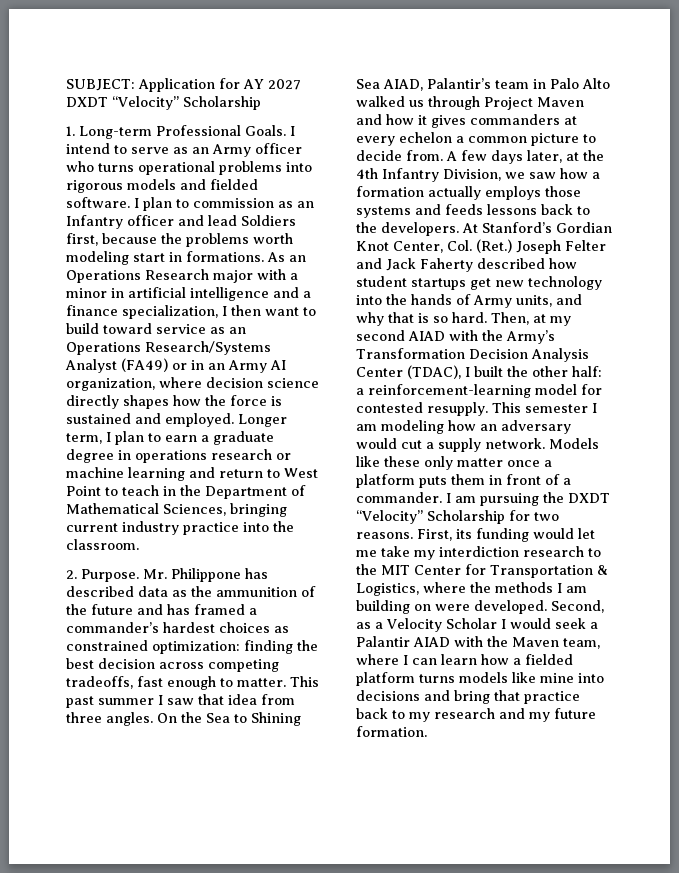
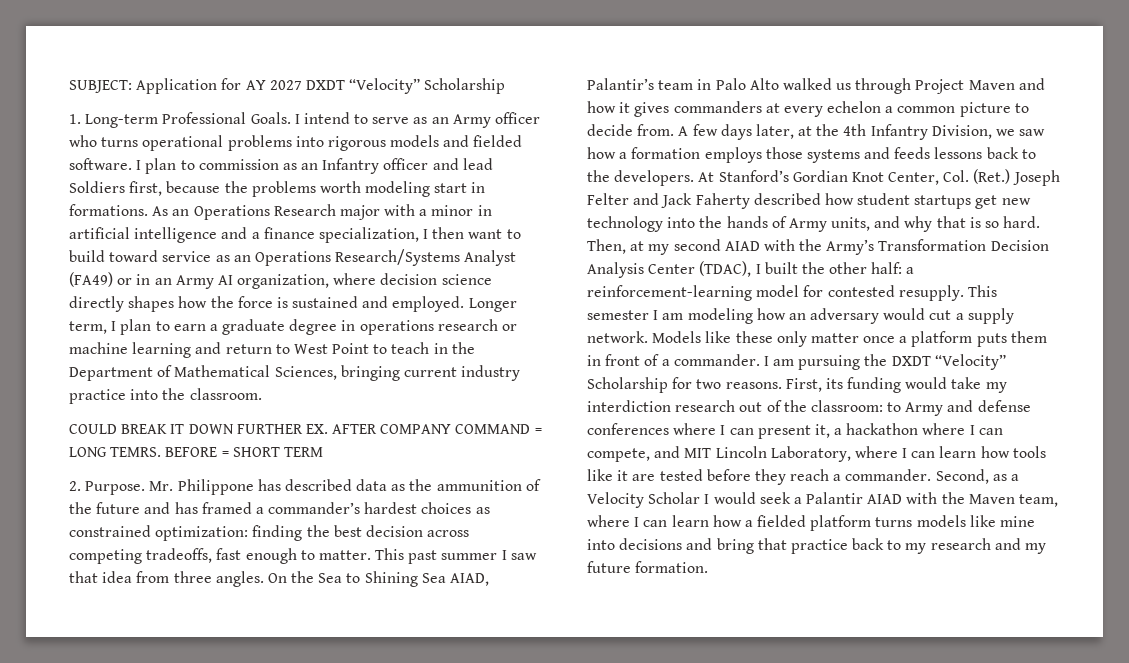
(139, 544) none -> [69,424,542,434] [69,447,323,457] // COULD BREAK IT DOWN FURTHER EX. AFTER COMPANY COMMAND = LONG TEMRS. BEFORE = SHORT TERM
[428,186,481,200] actually -> (701, 153) none
[578,528,595,539] [356,550,377,557] let me -> (948, 383) none
[588,548,601,557] [356,564,608,578] [356,582,587,596] [356,600,547,614] to the MIT Center for Transportation & Logistics, where the methods I am building on were developed. -> [739,400,1031,416] [587,423,1003,439] [587,446,1046,462] [587,469,932,485] out of the classroom: to Army and defense conferences where I can present it, a hackathon where I can compete, and MIT Lincoln Laboratory, where I can learn how tools like it are tested before they reach a commander.

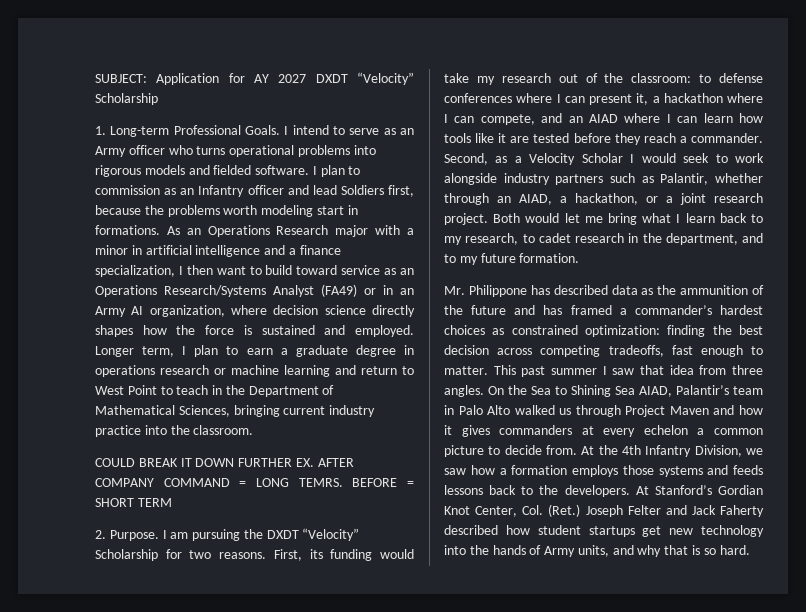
(146, 488) none -> [162,528,360,541] [95,549,414,561] [444,73,763,85] [444,93,763,105] [444,113,763,125] [444,133,763,145] [444,153,764,165] [444,173,763,185] [444,193,763,205] [444,213,763,225] [444,233,763,245] [444,253,580,265] I am pursuing the DXDT “Velocity” Scholarship for two reasons. First, its funding would take my research out of the classroom: to defense conferences where I can present it, a hackathon where I can compete, and an AIAD where I can learn how tools like it are tested before they reach a commander. Second, as a Velocity Scholar I would seek to work alongside industry partners such as Palantir, whether through an AIAD, a hackathon, or a joint research project. Both would let me bring what I learn back to my research, to cadet research in the department, and to my future formation. //
[678,124,813,140] A few days later, at -> [581,446,595,455] At
[587,239,1049,255] [587,261,915,278] [587,285,997,301] [587,308,1014,324] [587,331,1047,347] [587,354,1006,370] [587,377,1007,393] [587,400,1031,416] [587,423,1003,439] [587,446,1046,462] [587,469,1020,485] [587,492,1059,508] [587,515,1036,531] [587,538,1047,554] [587,561,709,573] Then, at my second AIAD with the Army’s Transformation Decision Analysis Center (TDAC), I built the other half: a reinforcement-learning model for contested resupply. This semester I am modeling how an adversary would cut a supply network. Models like these only matter once a platform puts them in front of a commander. I am pursuing the DXDT “Velocity” Scholarship for two reasons. First, its funding would take my interdiction research out of the classroom: to Army and defense conferences where I can present it, a hackathon where I can compete, and MIT Lincoln Laboratory, where I can learn how tools like it are tested before they reach a commander. Second, as a Velocity Scholar I would seek a Palantir AIAD with the Maven team, where I can learn how a fielded platform turns models like mine into decisions and bring that practice back to my research and my future formation. -> (750, 550) none

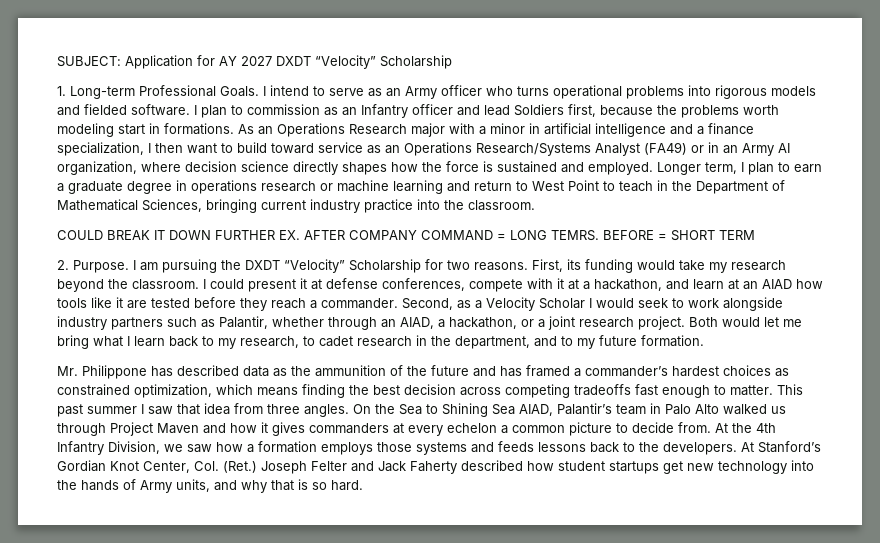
[558,73,763,83] [444,93,763,105] [444,113,733,125] out of the classroom: to defense conferences where I can present it, a hackathon where I can compete, and an AIAD where I can learn -> [57,278,792,292] beyond the classroom. I could present it at defense conferences, compete with it at a hackathon, and learn at an AIAD
[585,325,660,337] optimization: -> [134,384,298,398] optimization, which means
[608,345,664,357] tradeoffs, -> [574,384,631,396] tradeoffs

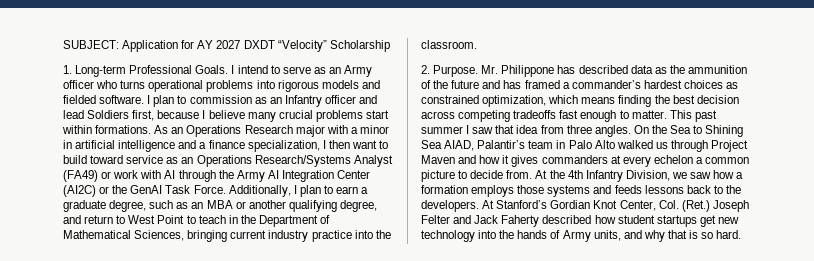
[657,105,779,118] [57,123,160,137] the problems worth modeling start in -> [202,110,389,122] [62,125,92,134] I believe many crucial problems start within
[708,142,790,156] [57,161,737,175] in an Army AI organization, where decision science directly shapes how the force is sustained and employed. Longer term, -> [113,170,371,182] [63,185,291,197] work with AI through the Army AI Integration Center (AI2C) or the GenAI Task Force. Additionally,
[127,180,443,194] degree in operations research or machine learning -> [109,200,377,212] degree, such as an MBA or another qualifying degree,
[57,230,755,241] [57,259,786,273] [57,278,823,292] [57,297,783,311] [57,316,802,330] [57,335,704,349] COULD BREAK IT DOWN FURTHER EX. AFTER COMPANY COMMAND = LONG TEMRS. BEFORE = SHORT TERM // 2. Purpose. I am pursuing the DXDT “Velocity” Scholarship for two reasons. First, its funding would take my research beyond the classroom. I could present it at defense conferences, compete with it at a hackathon, and learn at an AIAD how tools like it are tested before they reach a commander. Second, as a Velocity Scholar I would seek to work alongside industry partners such as Palantir, whether through an AIAD, a hackathon, or a joint research project. Both would let me bring what I learn back to my research, to cadet research in the department, and to my future formation. // -> [421,65,479,77] 2. Purpose.

